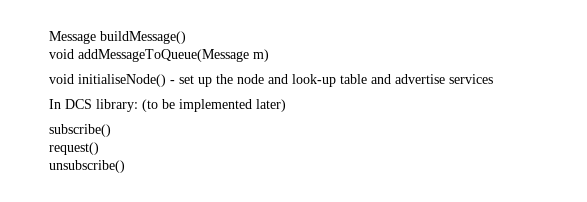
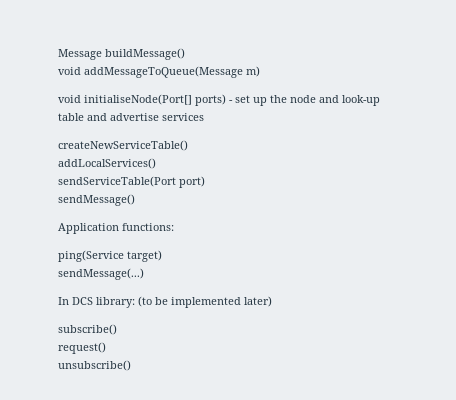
[78,74,166,87] initialiseNode() -> [84,94,226,106] initialiseNode(Port[] ports)
(493, 79) none -> [58,140,188,151] [58,158,156,169] [58,176,205,188] [58,194,135,206] [58,223,174,234] [58,250,162,262] [58,268,144,280] // createNewServiceTable() // addLocalServices() // sendServiceTable(Port port) // sendMessage() // Application functions: // ping(Service target) // sendMessage(...)

